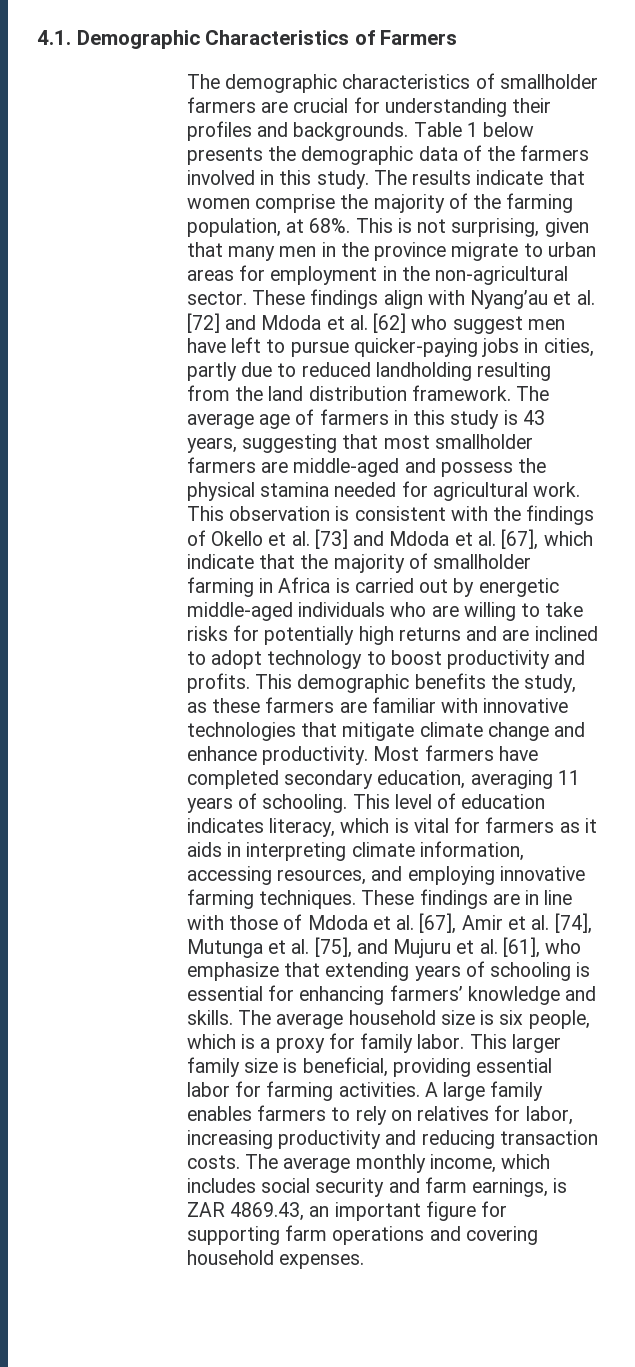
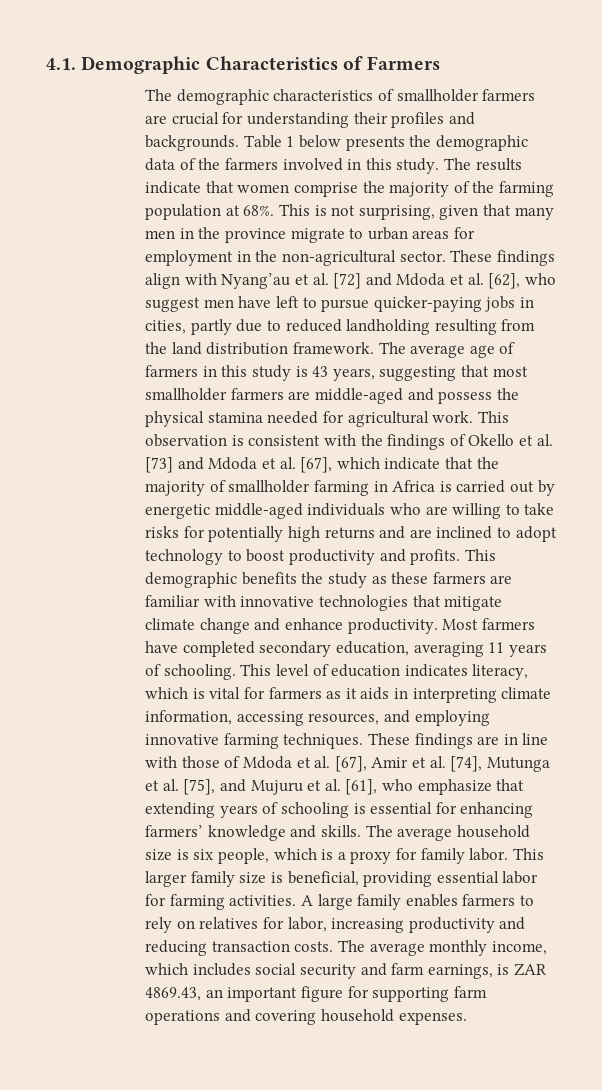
[186,218,281,237] population, -> [145,204,222,220] population
[373,313,407,333] [62] -> [488,273,521,289] [62],
[524,674,577,693] study, -> [327,572,367,588] study

